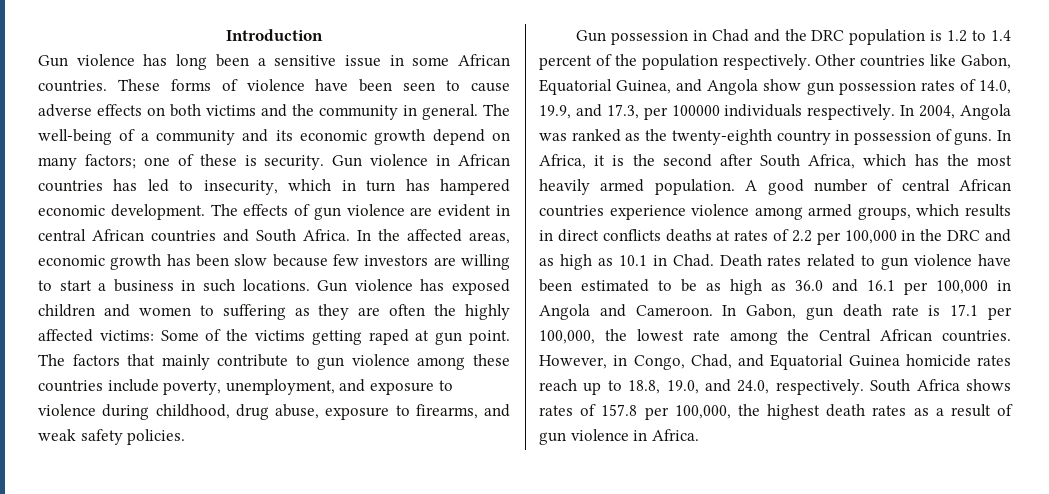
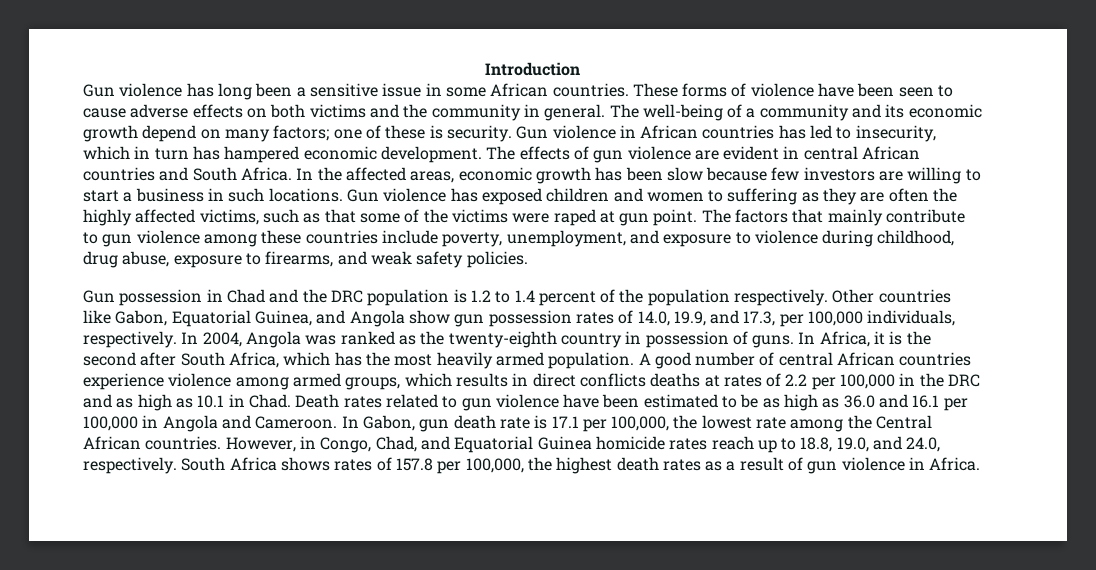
[99,330,199,341] victims: Some -> [199,209,400,225] victims, such as that some
[311,330,362,345] getting -> [512,213,550,223] were
[671,104,803,117] 100000 individuals -> [808,310,956,326] 100,000 individuals,

